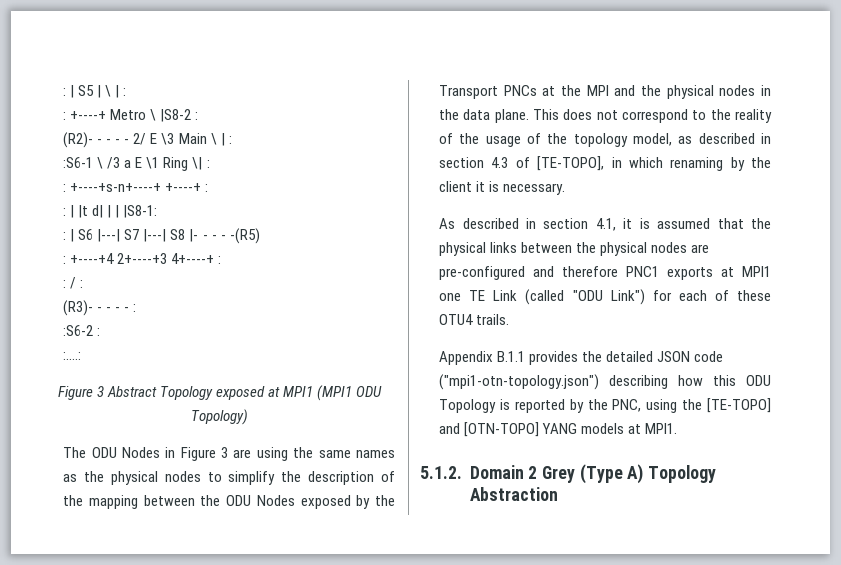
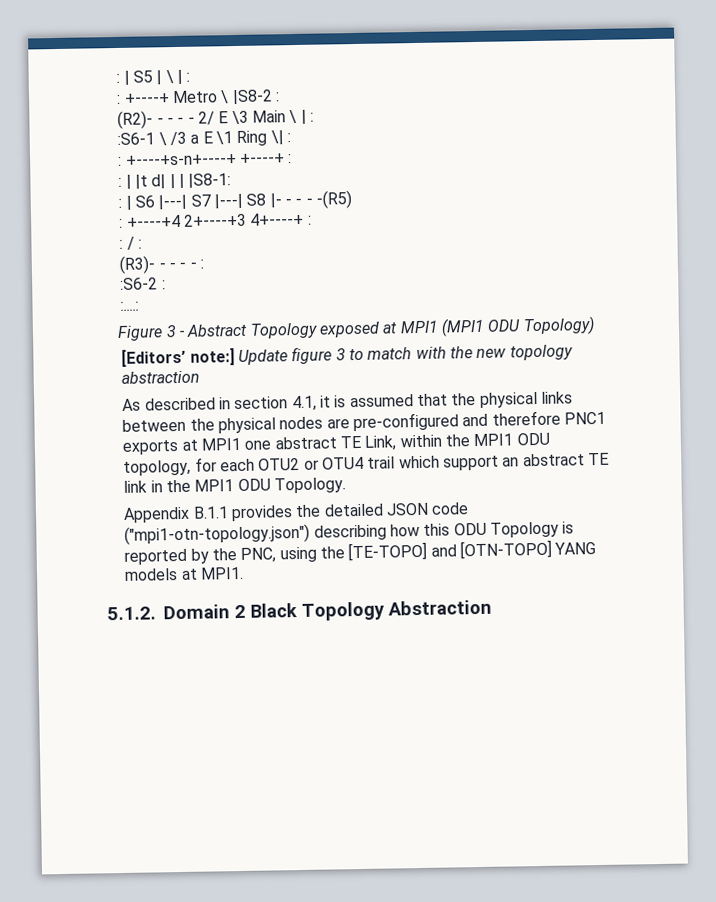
(104, 391) none -> [179,329,187,337] -
[63,447,395,461] [63,471,396,485] [63,495,396,509] [439,85,771,99] [439,109,772,123] [439,133,771,147] [439,156,772,171] [439,181,566,195] The ODU Nodes in Figure 3 are using the same names as the physical nodes to simplify the description of the mapping between the ODU Nodes exposed by the Transport PNCs at the MPI and the physical nodes in the data plane. This does not correspond to the reality of the usage of the topology model, as described in section 4.3 of [TE-TOPO], in which renaming by the client it is necessary. -> [121,344,573,367] [121,370,201,384] [Editors’ note:] Update figure 3 to match with the new topology abstraction
[469,289,771,305] [439,314,510,325] TE Link (called "ODU Link") for each of these OTU4 trails. -> [274,432,550,451] [123,452,609,476] [123,477,347,494] abstract TE Link, within the MPI1 ODU topology, for each OTU2 or OTU4 trail which support an abstract TE link in the MPI1 ODU Topology.
[541,464,644,484] Grey (Type A) -> [250,603,298,618] Black

